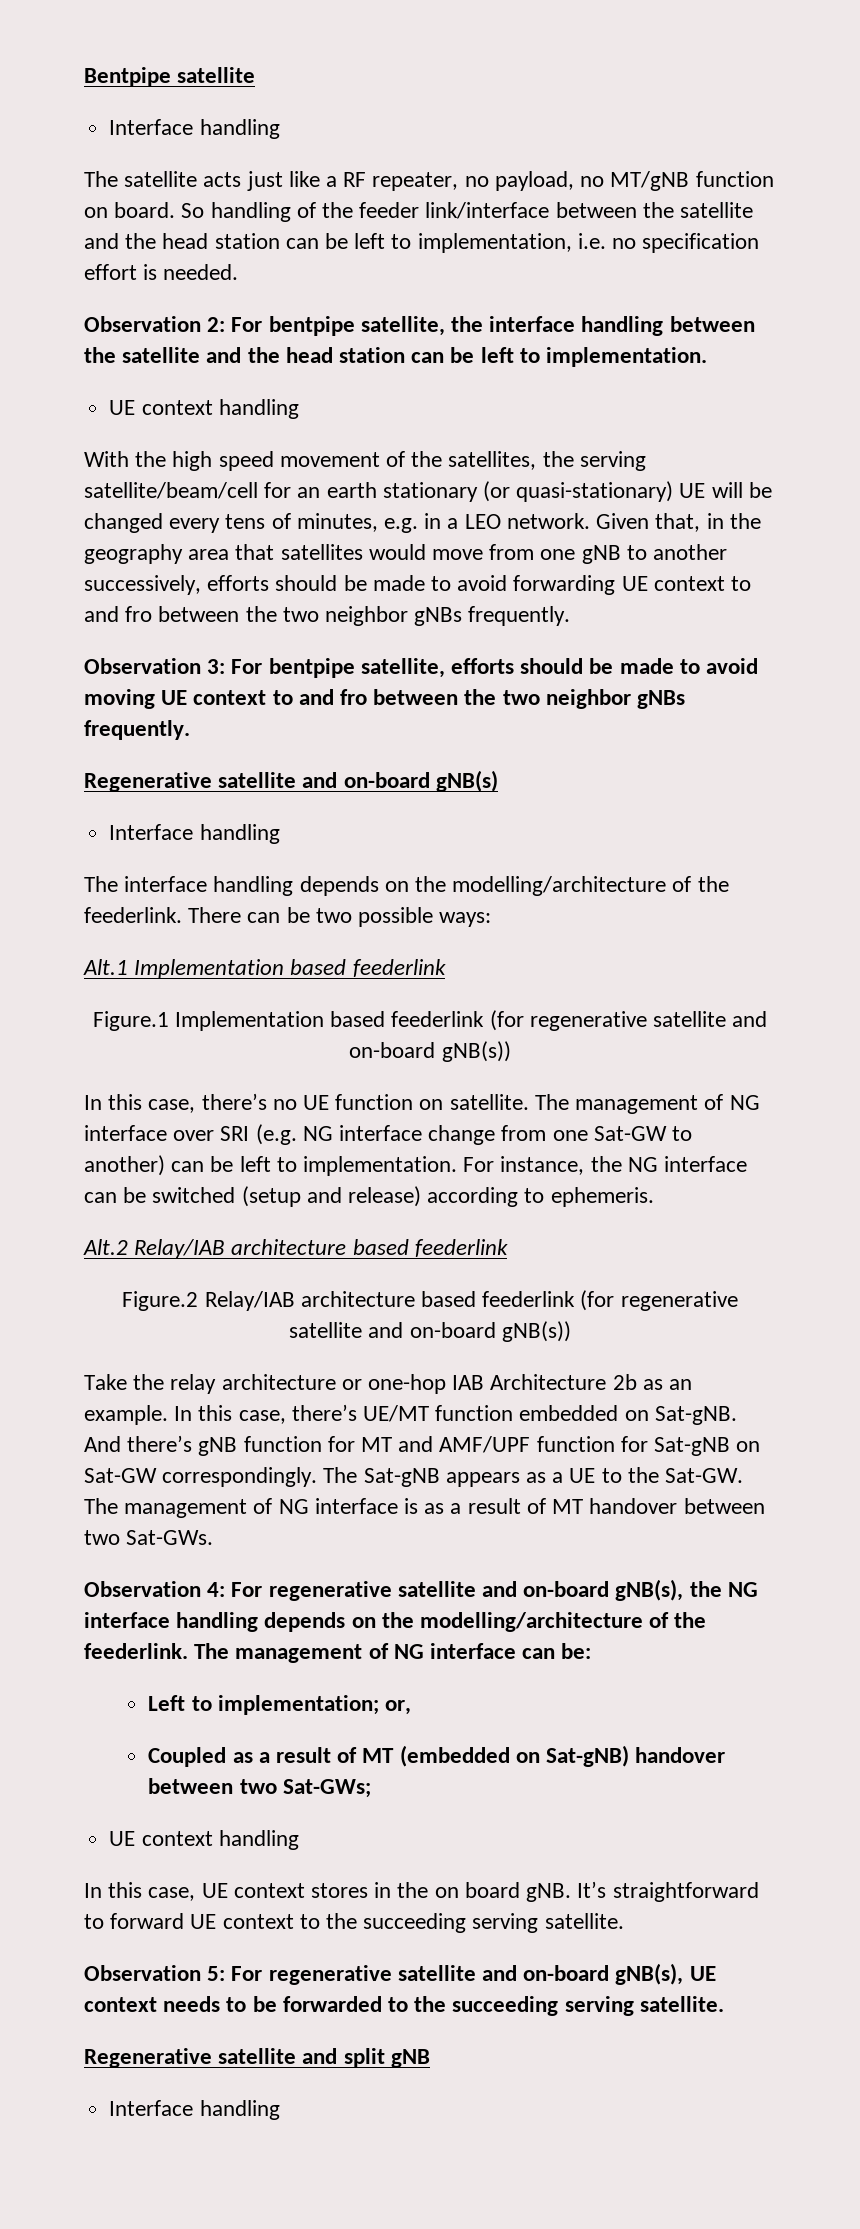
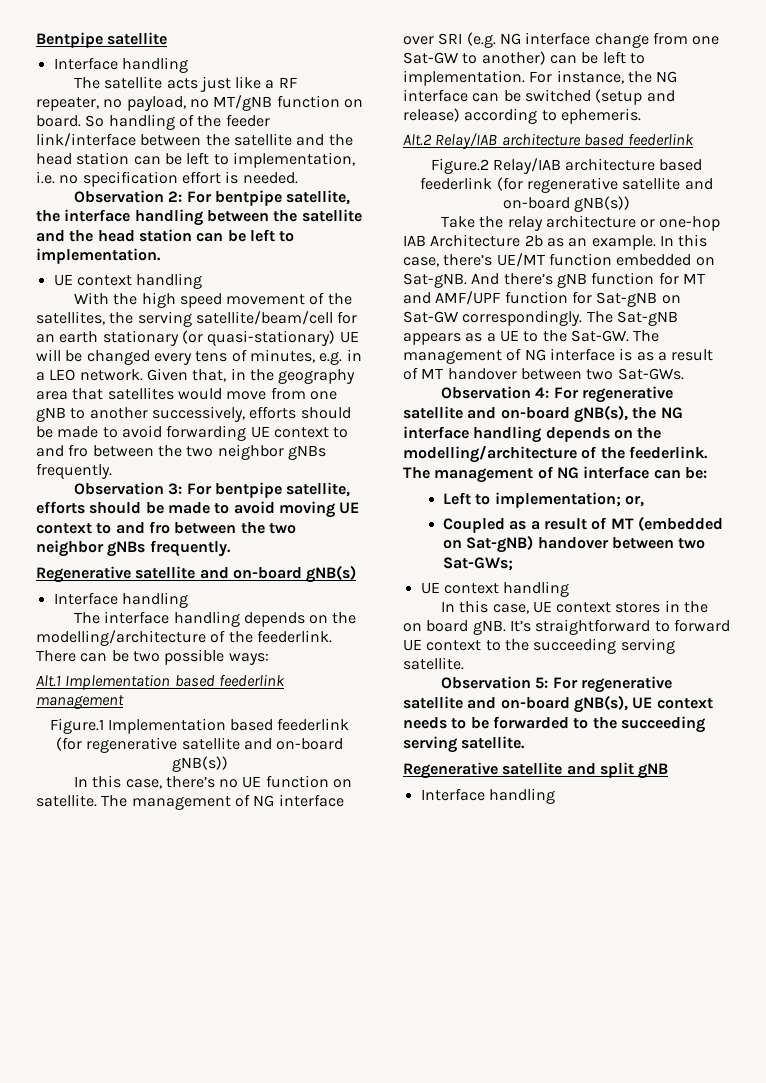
(446, 968) none -> [36,695,124,709] management

